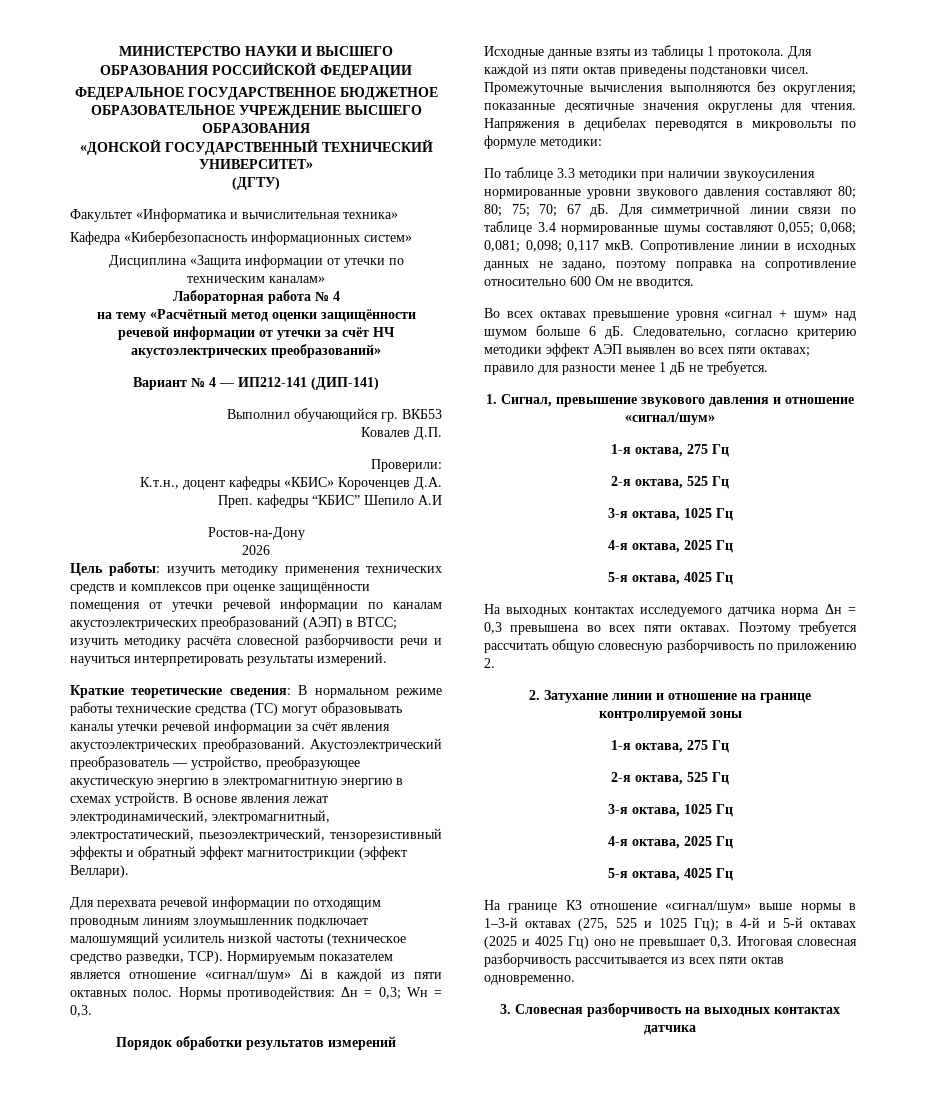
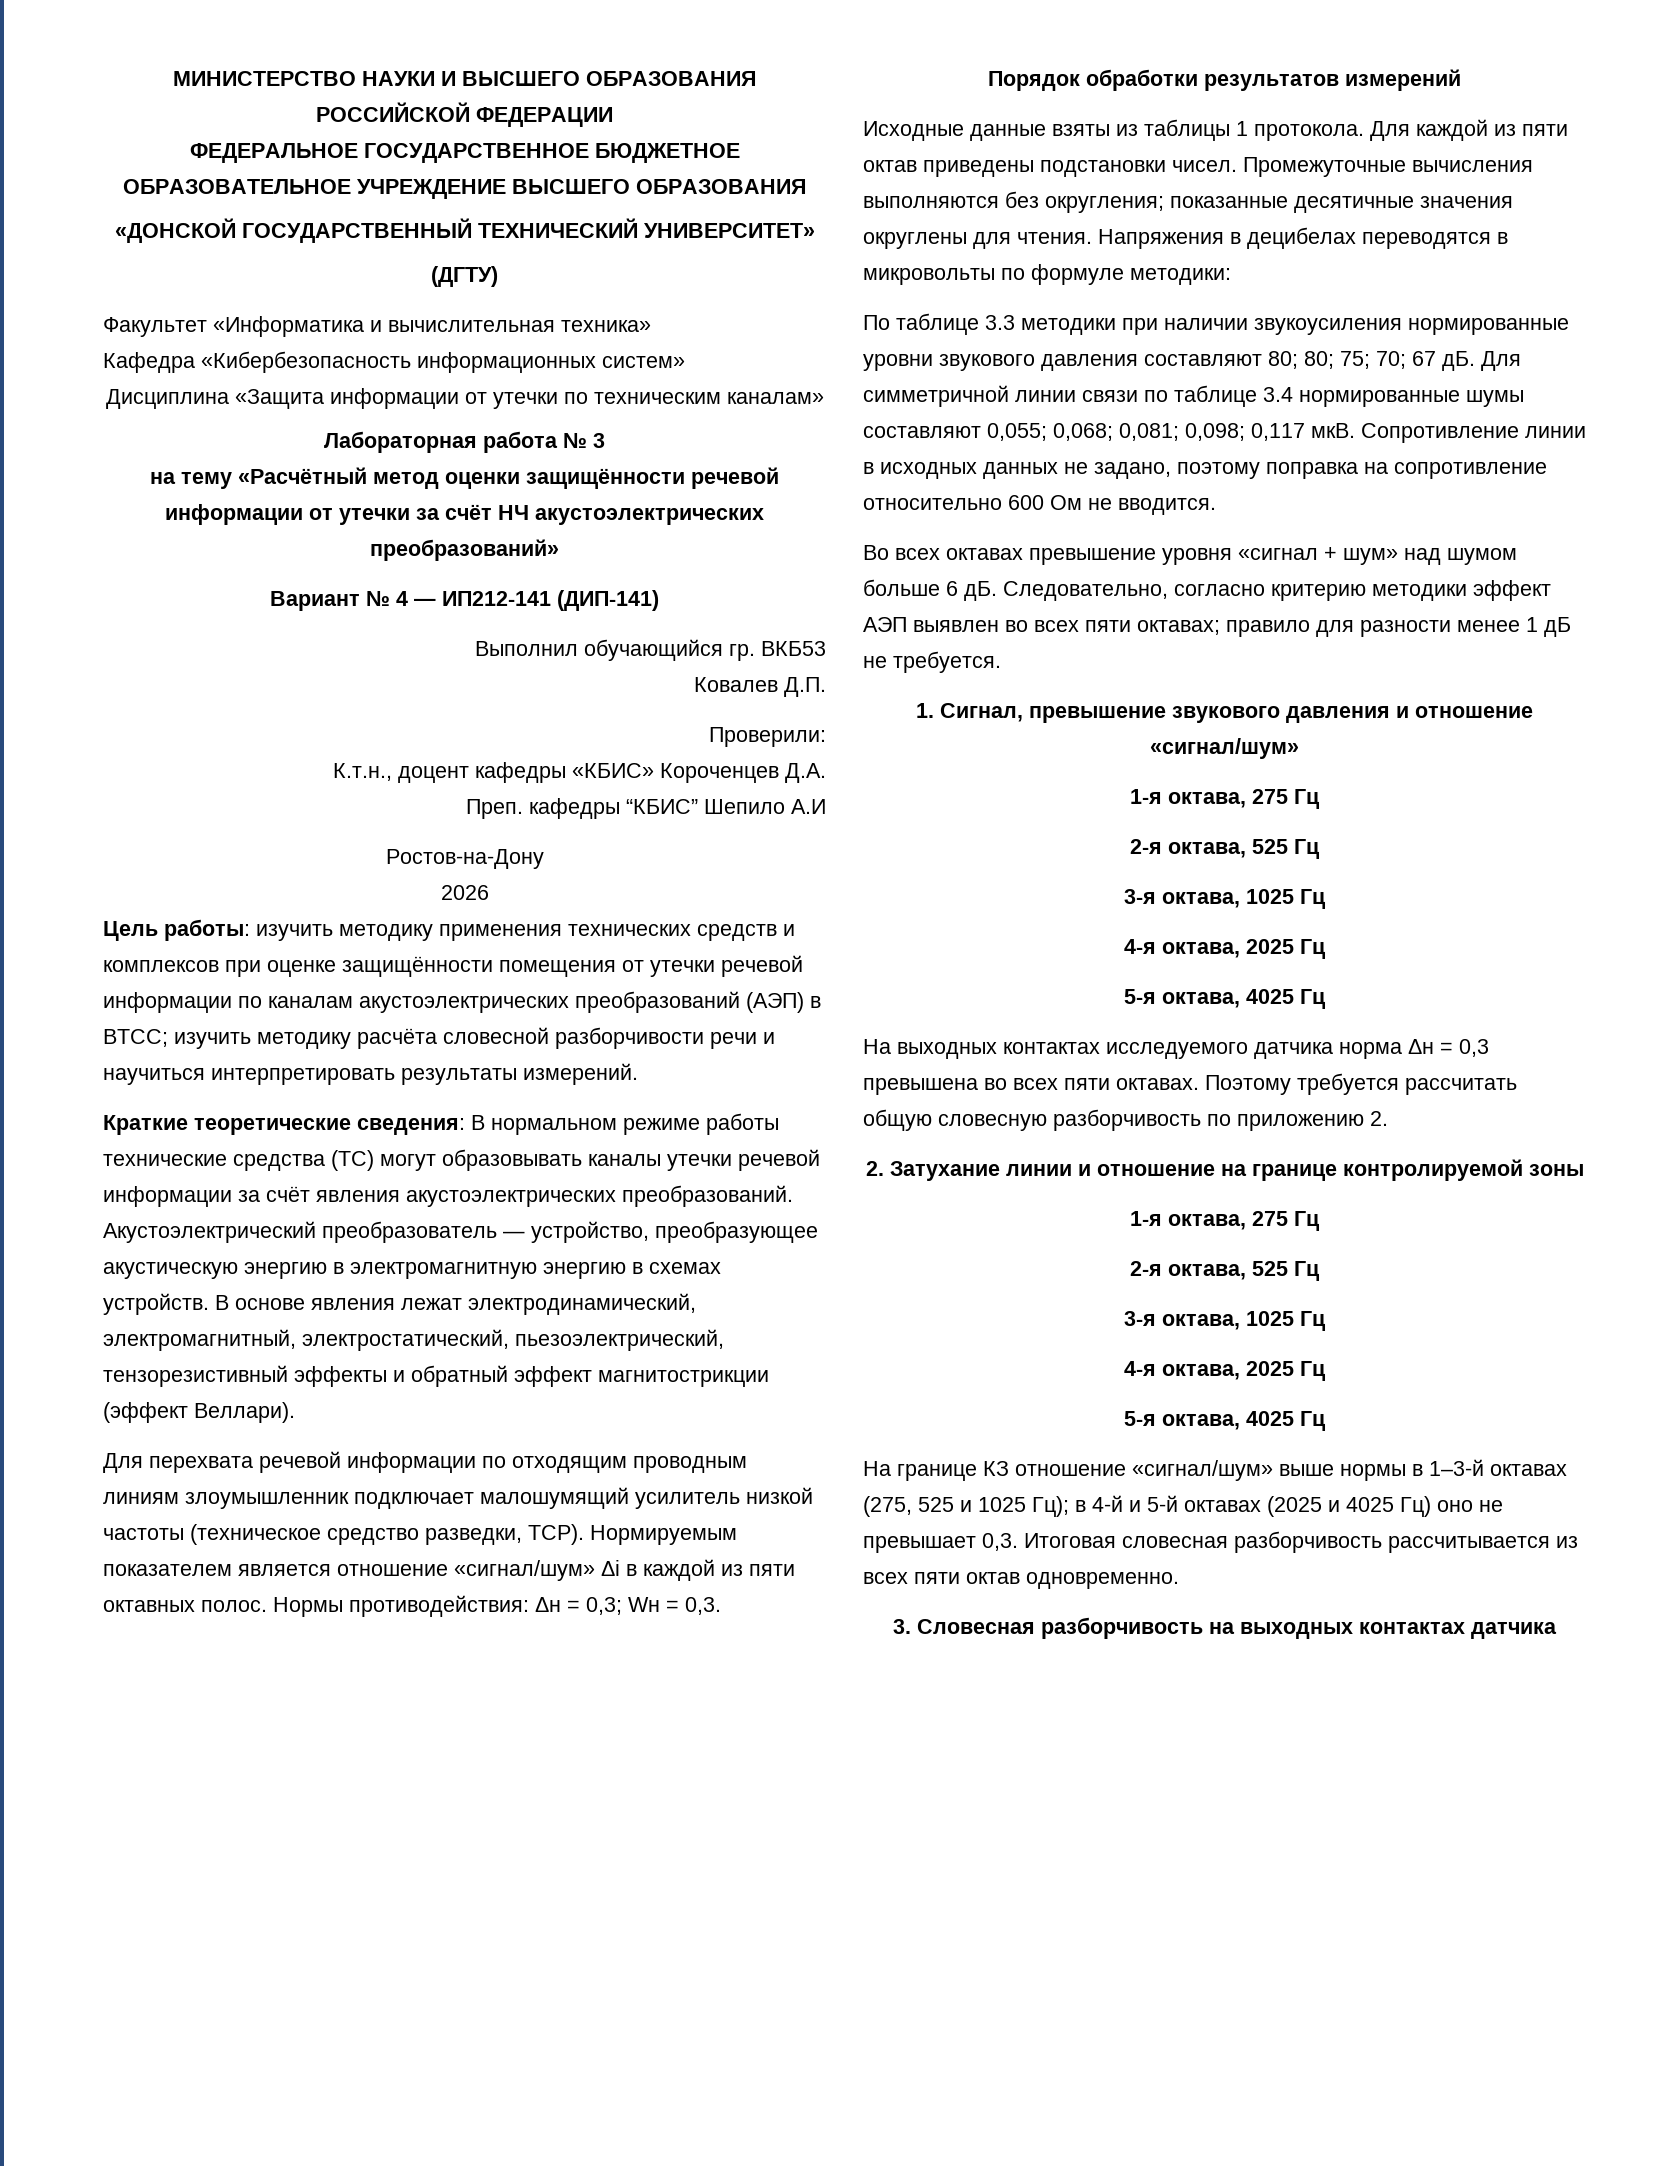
[332,291,340,301] 4 -> [593,433,605,448] 3

